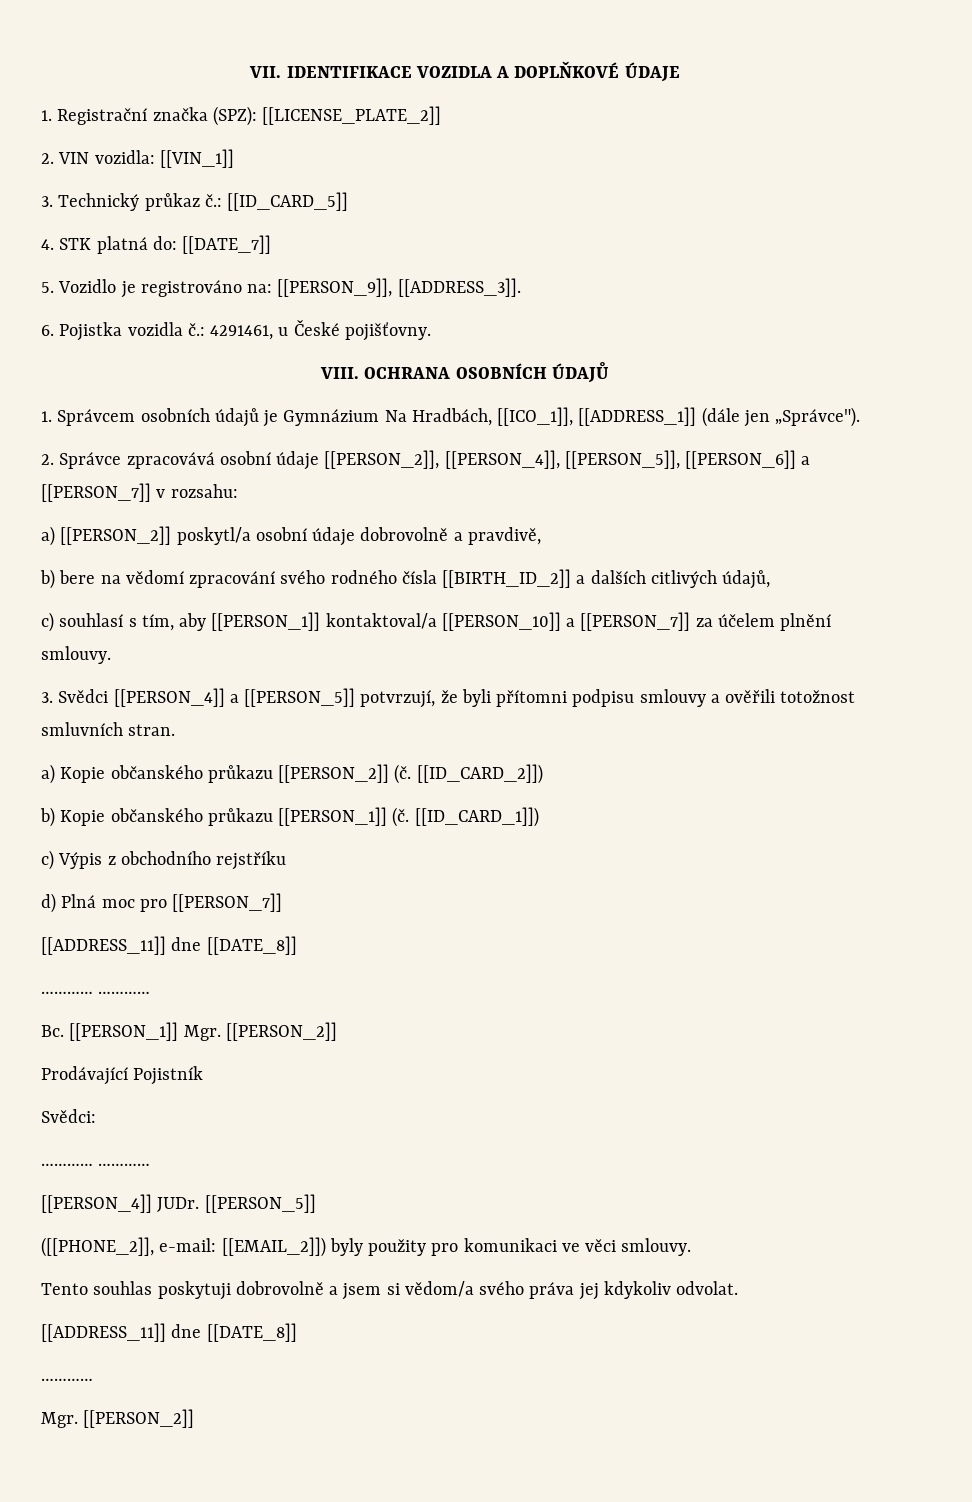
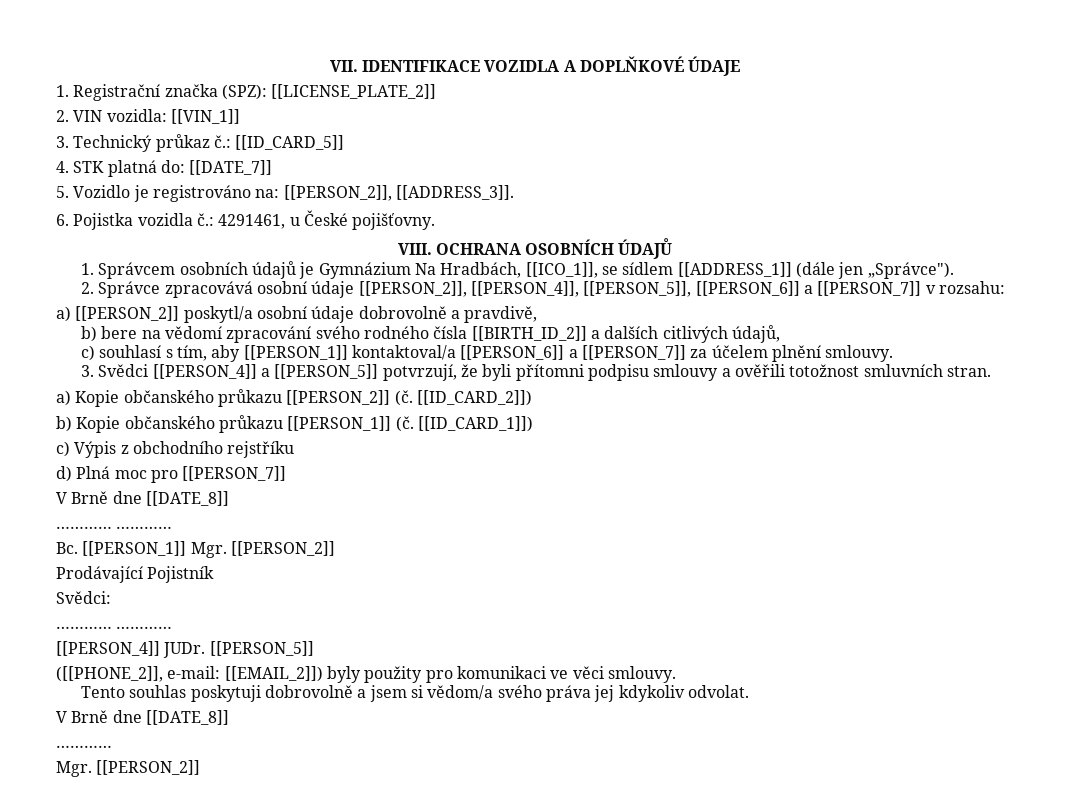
[277,278,393,297] [[PERSON_9]], -> [283,185,392,201] [[PERSON_2]],
(574, 416) none -> [601,262,674,275] se sídlem
[441,612,561,631] [[PERSON_10]] -> [460,345,565,360] [[PERSON_6]]
[41,936,166,955] [[ADDRESS_11]] -> [56,491,109,504] V Brně
[41,1323,166,1342] [[ADDRESS_11]] -> [56,710,109,723] V Brně

